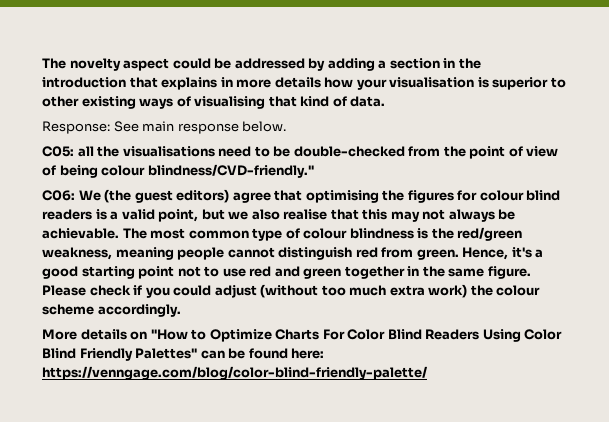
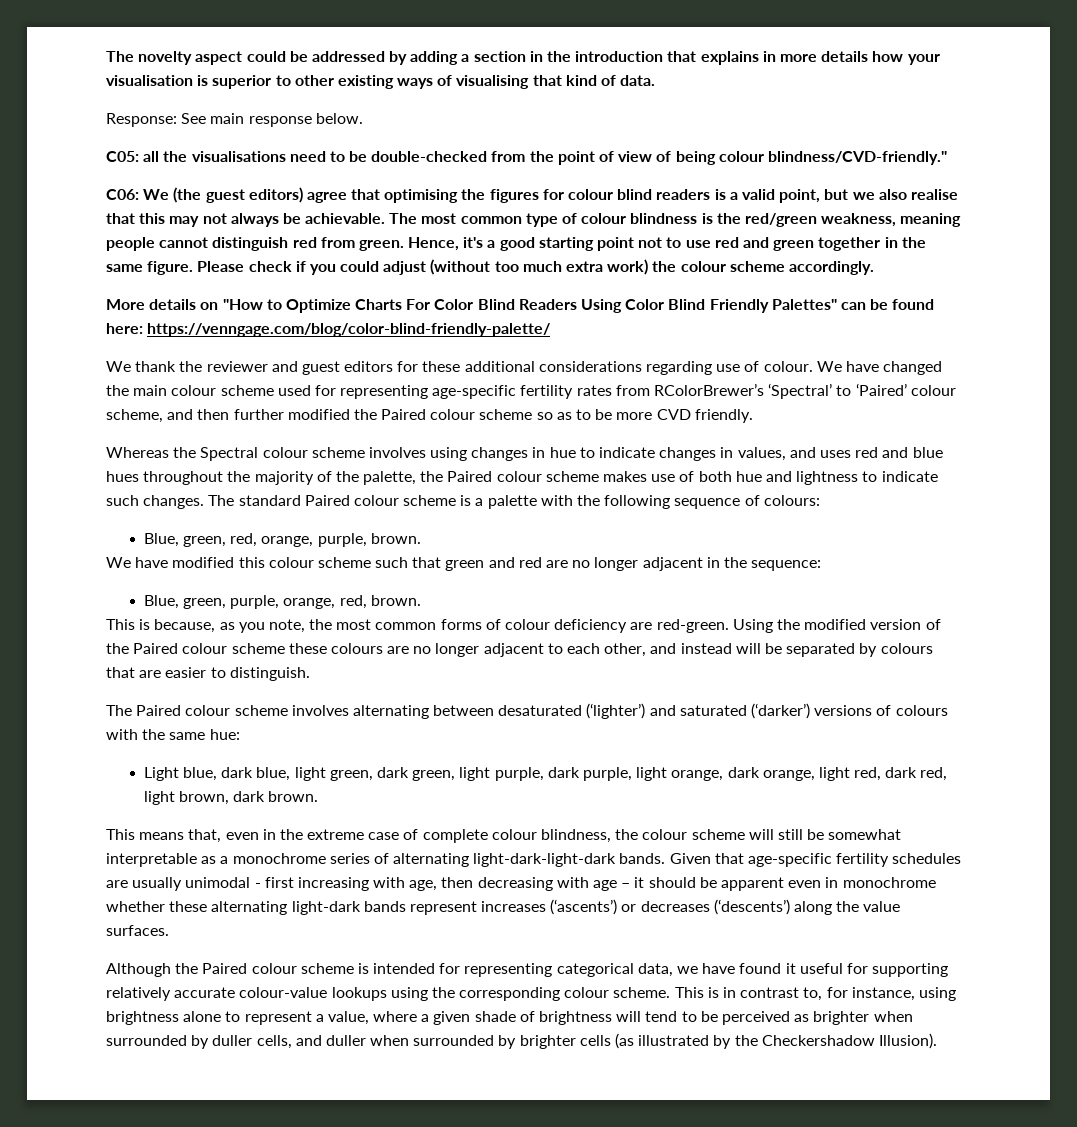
(428, 373) none -> [106,361,943,375] [106,383,956,399] [106,409,753,423] [106,447,943,461] [106,471,938,485] [106,495,820,509] [143,533,421,547] [106,557,822,571] [143,595,421,609] [106,619,941,633] [106,643,933,657] [106,667,310,681] [106,703,948,719] [106,729,240,740] [143,767,948,781] [143,791,319,805] [106,829,902,843] [106,853,962,867] [106,877,936,891] [106,899,901,915] [106,925,169,936] [106,963,949,977] [106,987,956,1001] [106,1011,913,1025] [106,1033,937,1049] // We thank the reviewer and guest editors for these additional considerations regarding use of colour. We have changed the main colour scheme used for representing age-specific fertility rates from RColorBrewer’s ‘Spectral’ to ‘Paired’ colour scheme, and then further modified the Paired colour scheme so as to be more CVD friendly. // Whereas the Spectral colour scheme involves using changes in hue to indicate changes in values, and uses red and blue hues throughout the majority of the palette, the Paired colour scheme makes use of both hue and lightness to indicate such changes. The standard Paired colour scheme is a palette with the following sequence of colours: // Blue, green, red, orange, purple, brown. // We have modified this colour scheme such that green and red are no longer adjacent in the sequence: // Blue, green, purple, orange, red, brown. // This is because, as you note, the most common forms of colour deficiency are red-green. Using the modified version of the Paired colour scheme these colours are no longer adjacent to each other, and instead will be separated by colours that are easier to distinguish. // The Paired colour scheme involves alternating between desaturated (‘lighter’) and saturated (‘darker’) versions of colours with the same hue: // Light blue, dark blue, light green, dark green, light purple, dark purple, light orange, dark orange, light red, dark red, light brown, dark brown. // This means that, even in the extreme case of complete colour blindness, the colour scheme will still be somewhat interpretable as a monochrome series of alternating light-dark-light-dark bands. Given that age-specific fertility schedules are usually unimodal - first increasing with age, then decreasing with age – it should be apparent even in monochrome whether these alternating light-dark bands represent increases (‘ascents’) or decreases (‘descents’) along the value surfaces. // Although the Paired colour scheme is intended for representing categorical data, we have found it useful for supporting relatively accurate colour-value lookups using the corresponding colour scheme. This is in contrast to, for instance, using brightness alone to represent a value, where a given shade of brightness will tend to be perceived as brighter when surrounded by duller cells, and duller when surrounded by brighter cells (as illustrated by the Checkershadow Illusion).

